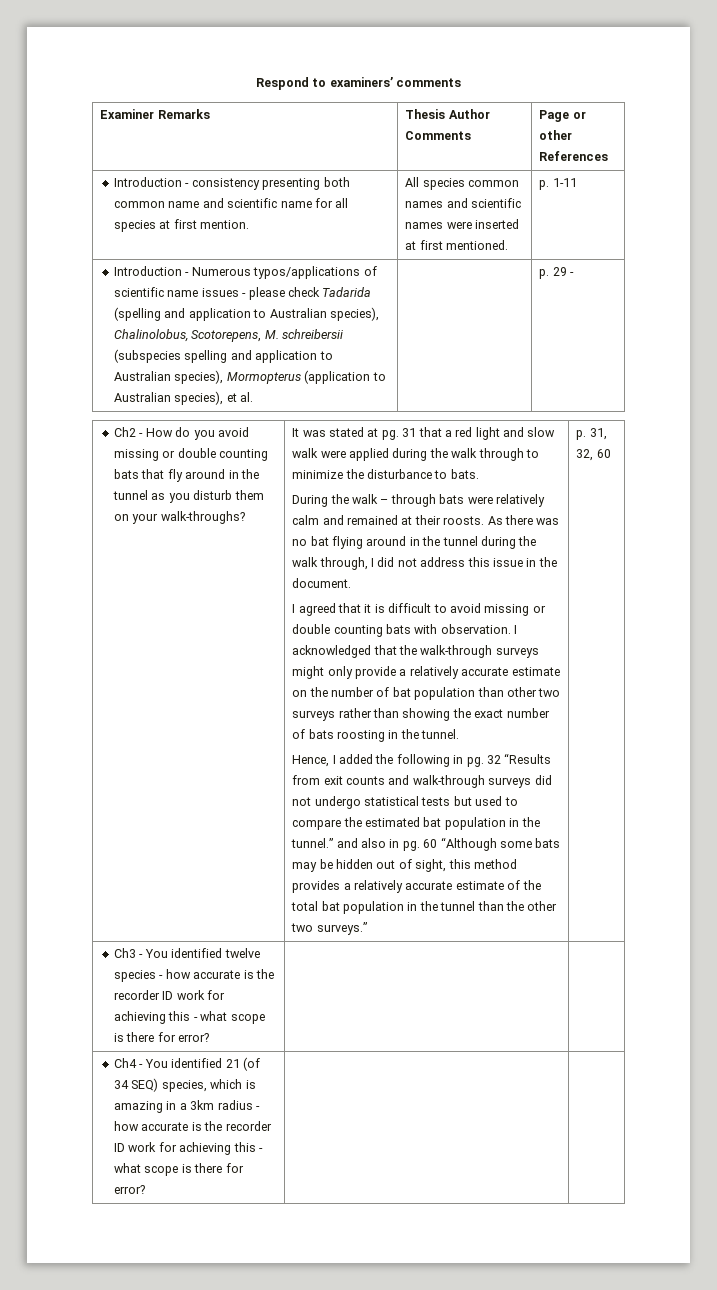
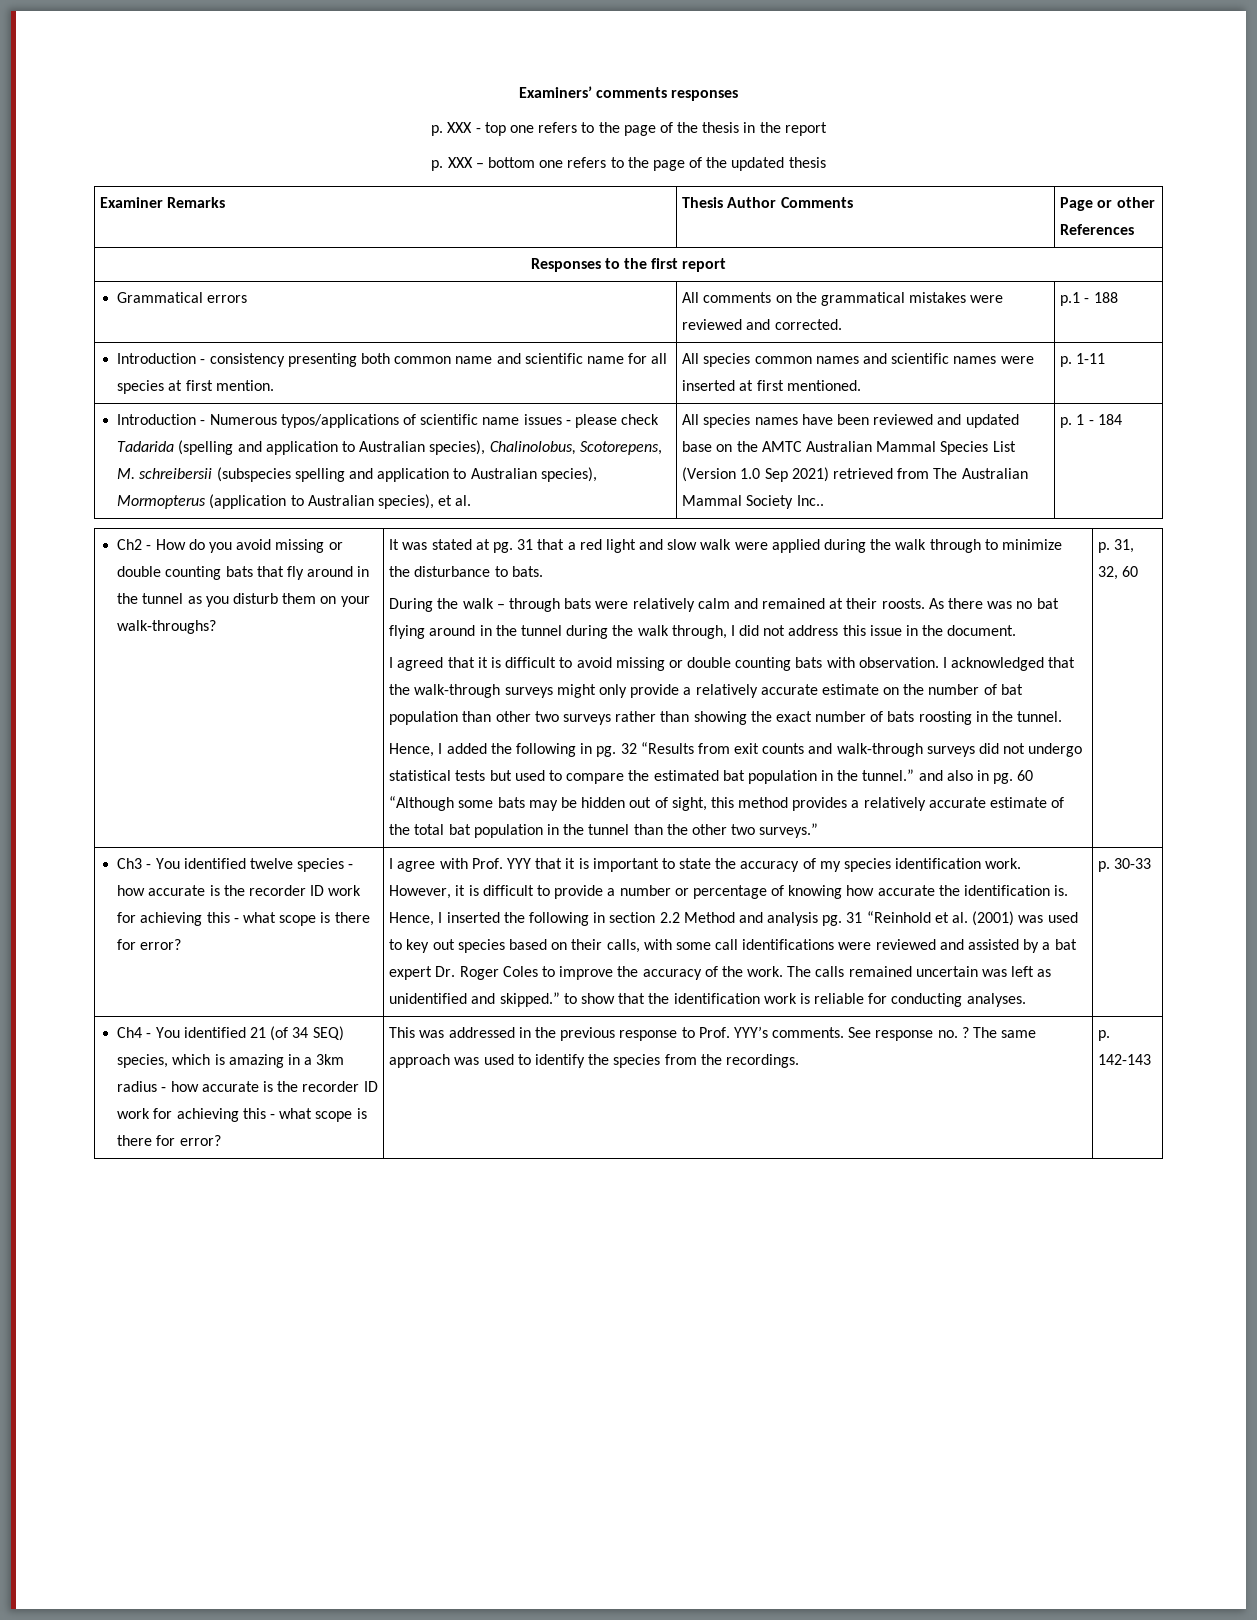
[255,77,462,90] Respond to examiners’ comments -> [518,86,739,101] [431,122,827,136] [431,157,826,171] Examiners’ comments responses // p. XXX - top one refers to the page of the thesis in the report // p. XXX – bottom one refers to the page of the updated thesis
(609, 156) none -> [530,258,727,272] [117,292,248,303] [682,292,1004,306] [682,319,842,330] [1060,292,1118,306] // Responses to the first report // Grammatical errors | All comments on the grammatical mistakes were reviewed and corrected. | p.1 - 188
[539,267,575,279] | p. 29 - -> [682,414,1019,428] [682,441,1016,455] [682,467,1028,482] [682,495,824,509] [1060,414,1122,428] All species names have been reviewed and updated base on the AMTC Australian Mammal Species List (Version 1.0 Sep 2021) retrieved from The Australian Mammal Society Inc.. | p. 1 - 184
(210, 1037) | -> [389,858,1022,872] [389,885,1069,899] [389,911,1078,926] [389,939,1077,953] [389,966,1052,980] [389,992,1026,1007] [1098,858,1152,872] I agree with Prof. YYY that it is important to state the accuracy of my species identification work. However, it is difficult to provide a number or percentage of knowing how accurate the identification is. Hence, I inserted the following in section 2.2 Method and analysis pg. 31 “Reinhold et al. (2001) was used to key out species based on their calls, with some call identifications were reviewed and assisted by a bat expert Dr. Roger Coles to improve the accuracy of the work. The calls remained uncertain was left as unidentified and skipped.” to show that the identification work is reliable for conducting analyses. | p. 30-33
(146, 1189) | -> [389,1026,1037,1041] [389,1054,799,1068] [1098,1030,1111,1041] [1098,1054,1152,1065] This was addressed in the previous response to Prof. YYY’s comments. See response no. ? The same approach was used to identify the species from the recordings. | p. 142-143

